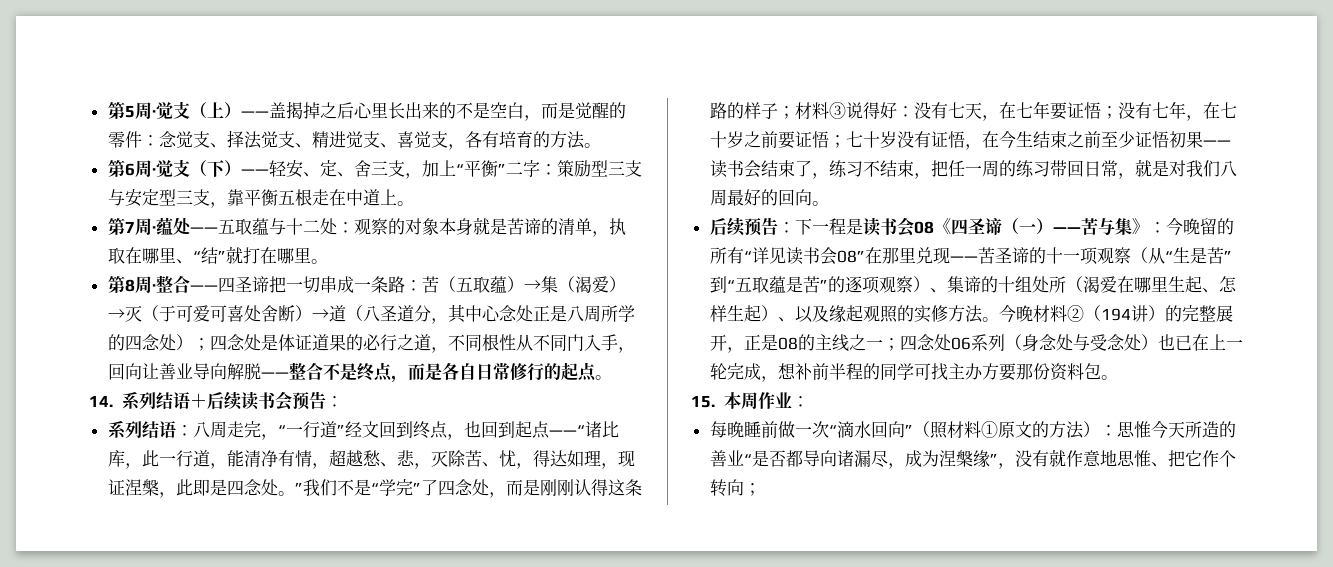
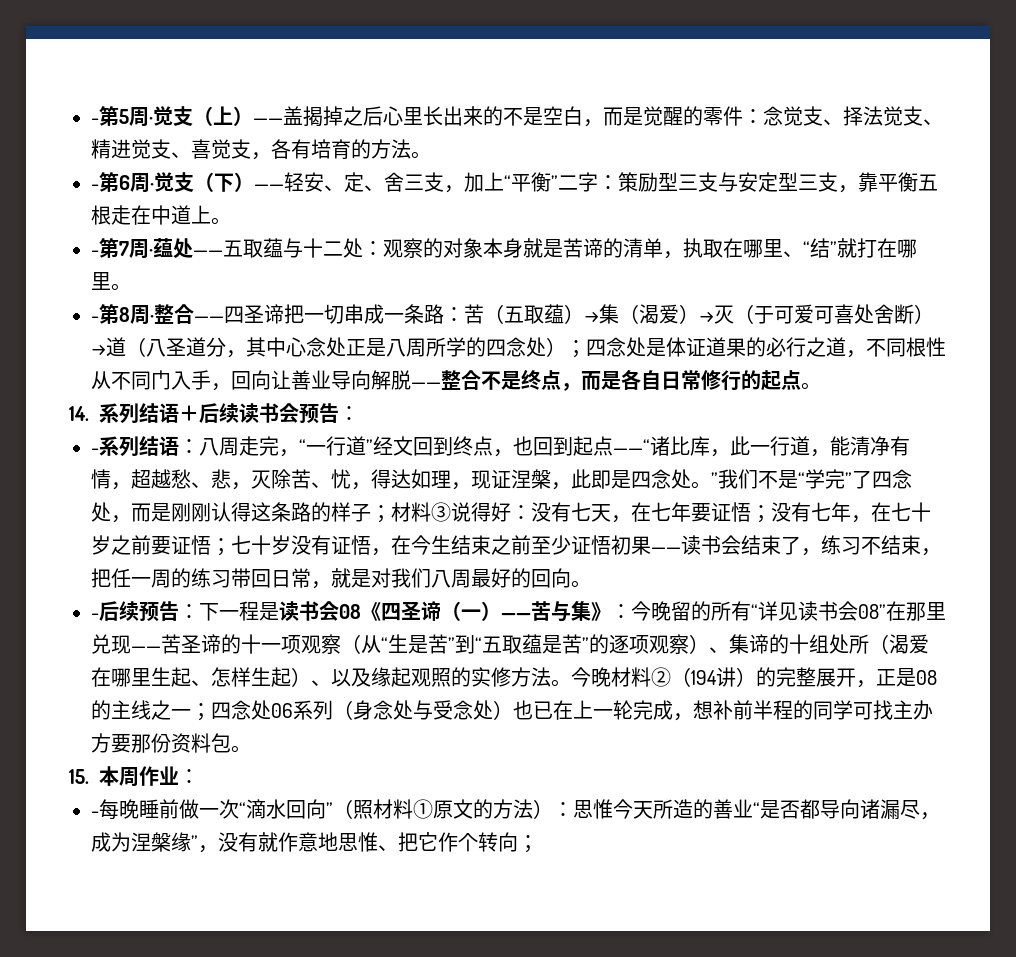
(107, 110) none -> [91,118,99,124] -
(601, 145) none -> [91,184,99,190] -
(414, 203) none -> [91,250,99,256] -
(328, 261) none -> [91,316,99,322] -
(343, 401) none -> [91,448,99,454] -
(829, 203) none -> [91,613,99,619] -
(809, 401) none -> [91,811,99,817] -

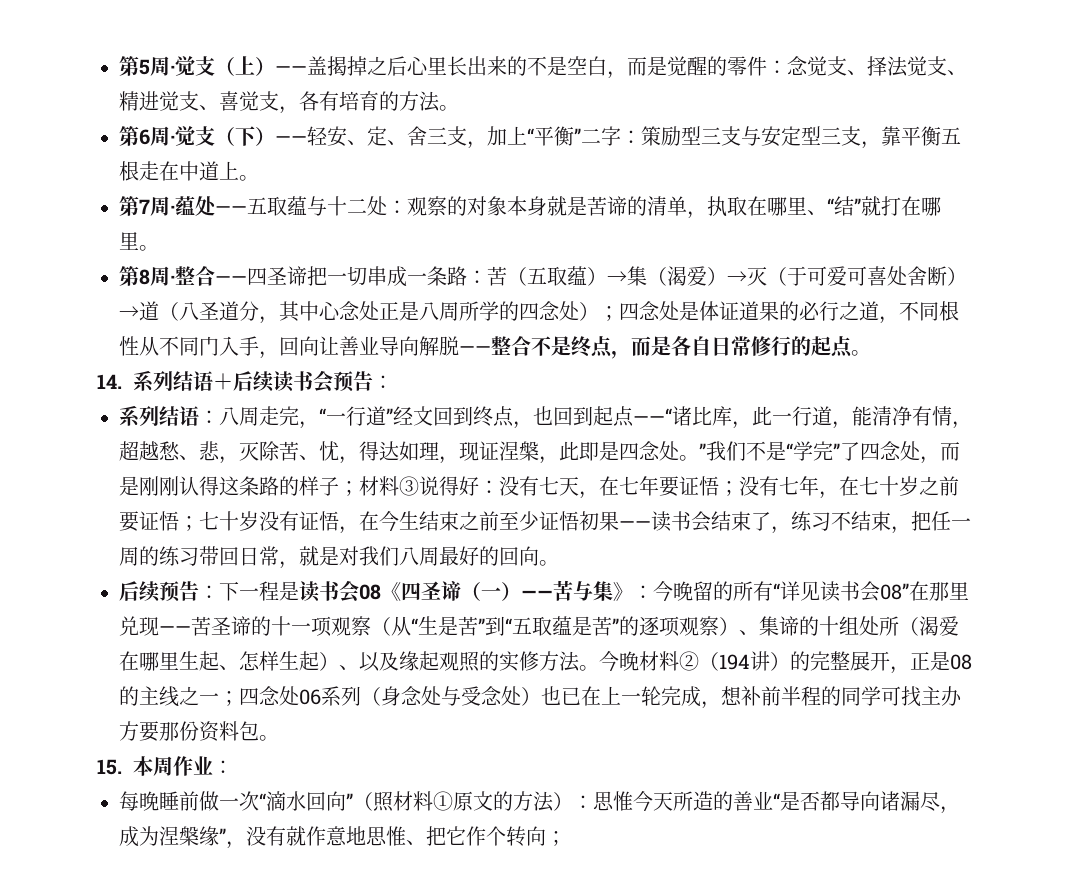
[91,118,99,124] - -> (119, 66) none
[91,184,99,190] - -> (459, 108) none
[91,250,99,256] - -> (259, 178) none
[91,316,99,322] - -> (159, 248) none
[91,448,99,454] - -> (394, 382) none
[91,613,99,619] - -> (559, 563) none
[91,811,99,817] - -> (234, 767) none

